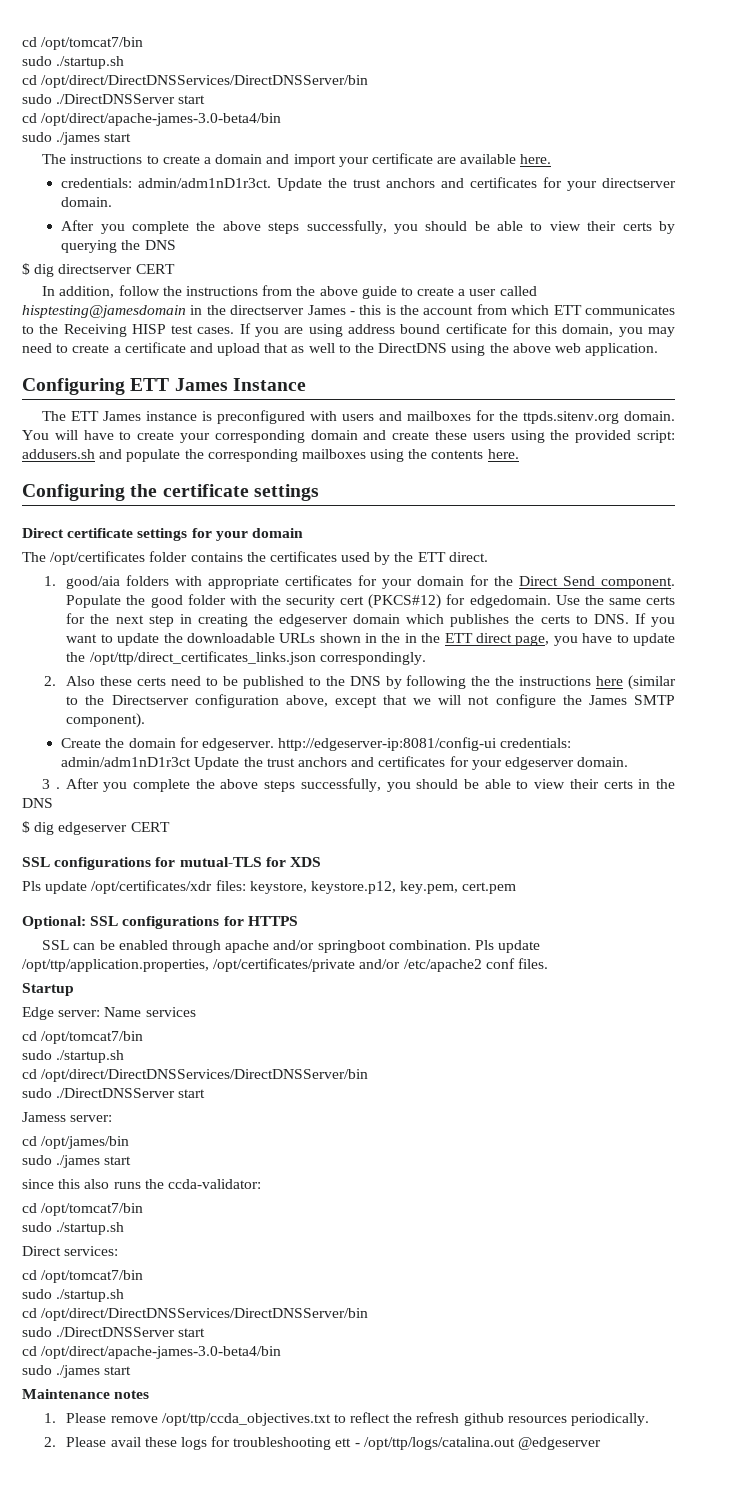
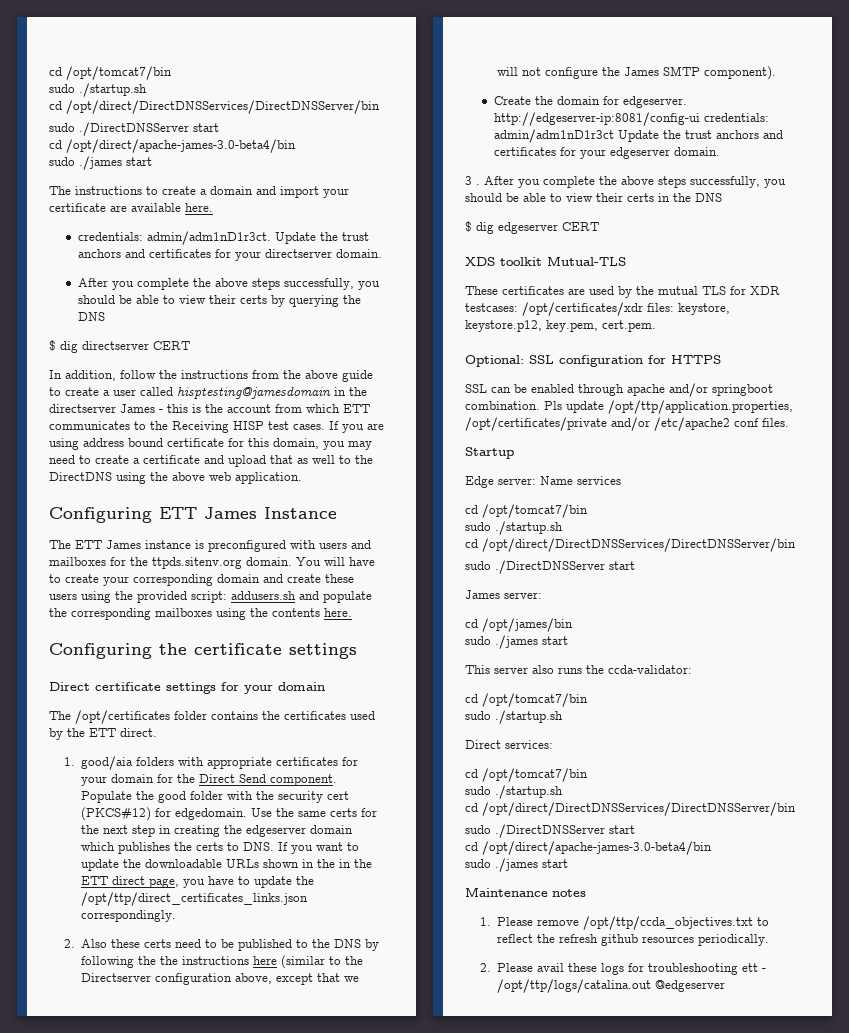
[22,857,321,870] [22,881,88,894] SSL configurations for mutual-TLS for XDS // Pls update -> [465,256,626,266] [465,286,780,298] [465,303,518,312] XDS toolkit Mutual-TLS // These certificates are used by the mutual TLS for XDR testcases:
[462,882,517,894] cert.pem -> [602,320,656,332] cert.pem.
[122,916,220,929] configurations -> [559,355,643,367] configuration
[22,1112,66,1122] Jamess -> [465,590,500,599] James
[22,1179,81,1189] since this -> [465,665,528,674] This server

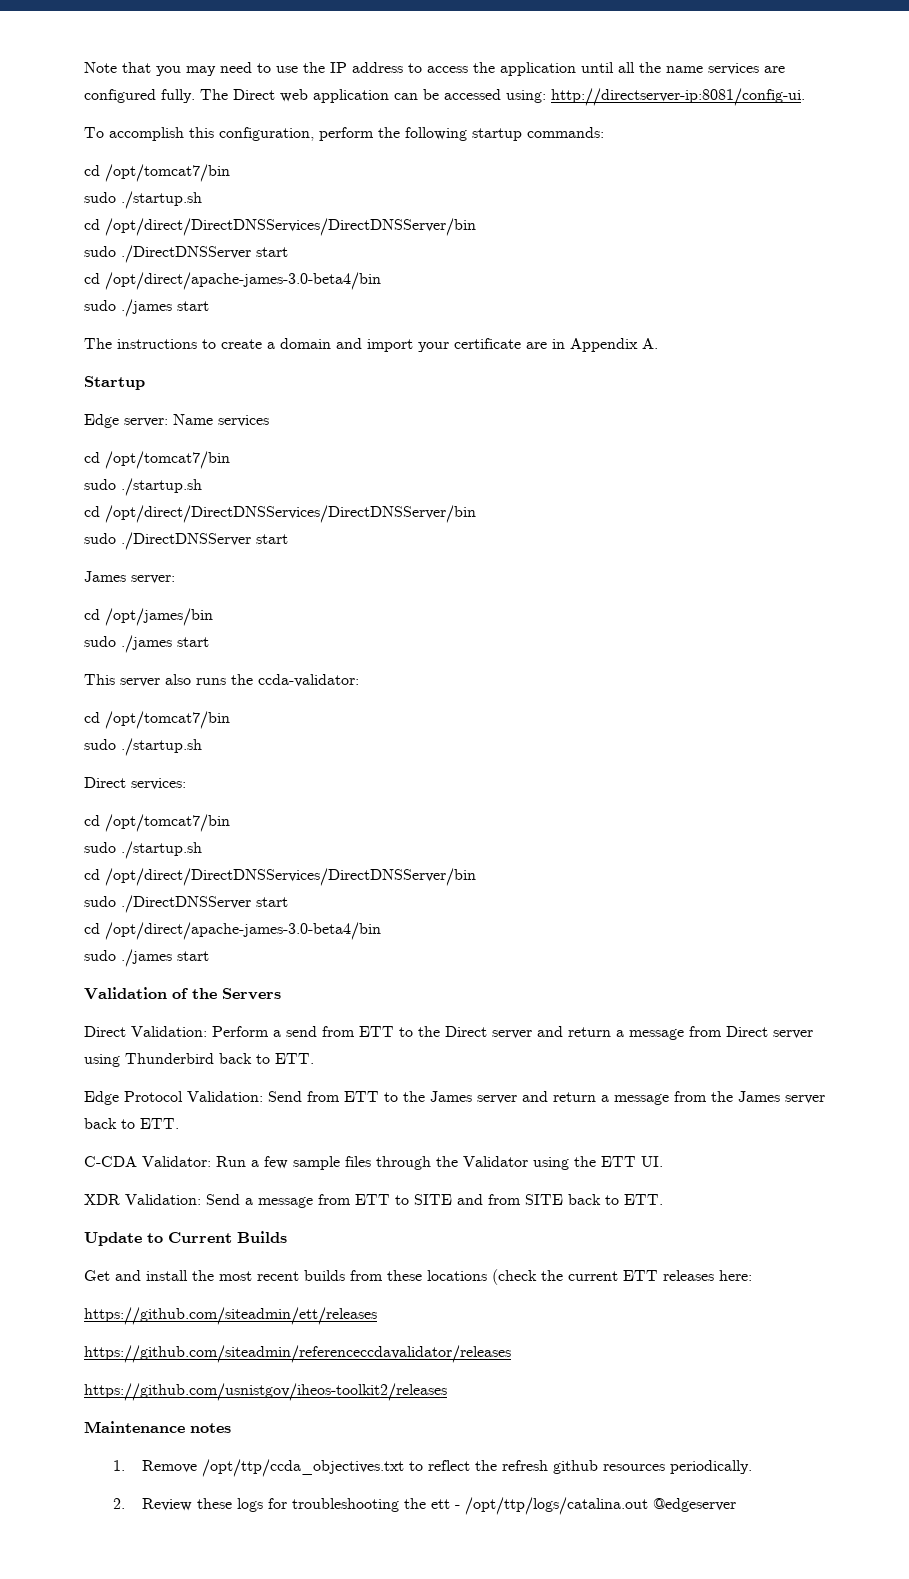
(49, 71) none -> [84,62,785,76] [84,88,805,106] [84,127,604,141] Note that you may need to use the IP address to access the application until all the name services are configured fully. The Direct web application can be accessed using: http://directserver-ip:8081/config-ui. // To accomplish this configuration, perform the following startup commands: //
[131,203,213,212] [77,231,369,245] [77,249,382,261] [77,278,380,290] [77,295,361,307] [77,312,105,321] [49,340,190,353] [49,370,373,382] [49,387,367,399] [49,404,370,413] [49,421,384,433] [49,438,372,450] [49,455,373,467] [49,472,302,484] [49,507,337,523] [49,540,371,552] [49,557,375,569] [49,574,354,586] [49,591,372,603] [49,608,352,620] [49,643,357,659] [49,682,325,694] [49,710,375,724] [49,728,157,740] [63,756,359,770] [81,774,338,786] [81,791,350,803] [81,807,378,821] [81,825,354,837] [81,842,360,854] [81,859,373,871] [81,876,315,888] [81,892,309,906] [81,910,177,922] [63,939,380,951] [81,955,364,969] [81,973,360,985] [497,66,777,80] [493,96,687,108] [493,112,769,126] [493,129,783,143] [493,147,720,159] [465,176,786,188] [465,193,722,202] [465,221,599,234] [465,256,626,266] [465,286,780,298] [465,302,730,316] [465,320,656,332] [465,355,721,367] [465,383,773,397] [465,400,793,414] [465,417,789,431] available here. // credentials: admin/adm1nD1r3ct. Update the trust anchors and certificates for your directserver domain. // After you complete the above steps successfully, you should be able to view their certs by querying the DNS // $ dig directserver CERT // In addition, follow the instructions from the above guide to create a user called hisptesting@jamesdomain in the directserver James - this is the account from which ETT communicates to the Receiving HISP test cases. If you are using address bound certificate for this domain, you may need to create a certificate and upload that as well to the DirectDNS using the above web application. // Configuring ETT James Instance // The ETT James instance is preconfigured with users and mailboxes for the ttpds.sitenv.org domain. You will have to create your corresponding domain and create these users using the provided script: addusers.sh and populate the corresponding mailboxes using the contents here. // Configuring the certificate settings // Direct certificate settings for your domain // The /opt/certificates folder contains the certificates used by the ETT direct. // 1. good/aia folders with appropriate certificates for your domain for the Direct Send component. Populate the good folder with the security cert (PKCS#12) for edgedomain. Use the same certs for the next step in creating the edgeserver domain which publishes the certs to DNS. If you want to update the downloadable URLs shown in the in the ETT direct page, you have to update the /opt/ttp/direct_certificates_links.json correspondingly. // 2. Also these certs need to be published to the DNS by following the the instructions here (similar to the Directserver configuration above, except that we will not configure the James SMTP component). // Create the domain for edgeserver. http://edgeserver-ip:8081/config-ui credentials: admin/adm1nD1r3ct Update the trust anchors and certificates for your edgeserver domain. // 3 . After you complete the above steps successfully, you should be able to view their certs in the DNS // $ dig edgeserver CERT // XDS toolkit Mutual-TLS // These certificates are used by the mutual TLS for XDR testcases: /opt/certificates/xdr files: keystore, keystore.p12, key.pem, cert.pem. // Optional: SSL configuration for HTTPS // SSL can be enabled through apache and/or springboot combination. Pls update /opt/ttp/application.properties, /opt/certificates/private and/or /etc/apache2 conf files. -> [552,338,658,352] in Appendix A.
(568, 863) none -> [84,987,281,1000] [84,1026,813,1040] [84,1053,314,1067] [84,1091,825,1105] [84,1118,179,1129] [84,1156,663,1170] [84,1194,663,1208] [84,1231,287,1246] [84,1269,752,1285] [84,1307,377,1325] [84,1345,511,1363] [84,1383,447,1401] // Validation of the Servers // Direct Validation: Perform a send from ETT to the Direct server and return a message from Direct server using Thunderbird back to ETT. // Edge Protocol Validation: Send from ETT to the James server and return a message from the James server back to ETT. // C-CDA Validator: Run a few sample files through the Validator using the ETT UI. // XDR Validation: Send a message from ETT to SITE and from SITE back to ETT. // Update to Current Builds // Get and install the most recent builds from these locations (check the current ETT releases here: // https://github.com/siteadmin/ett/releases // https://github.com/siteadmin/referenceccdavalidator/releases // https://github.com/usnistgov/iheos-toolkit2/releases
[497,917,580,926] Please remove -> [141,1460,197,1473] Remove
[497,963,565,972] Please avail -> [141,1498,192,1511] Review
(739, 969) none -> [403,1498,426,1509] the

